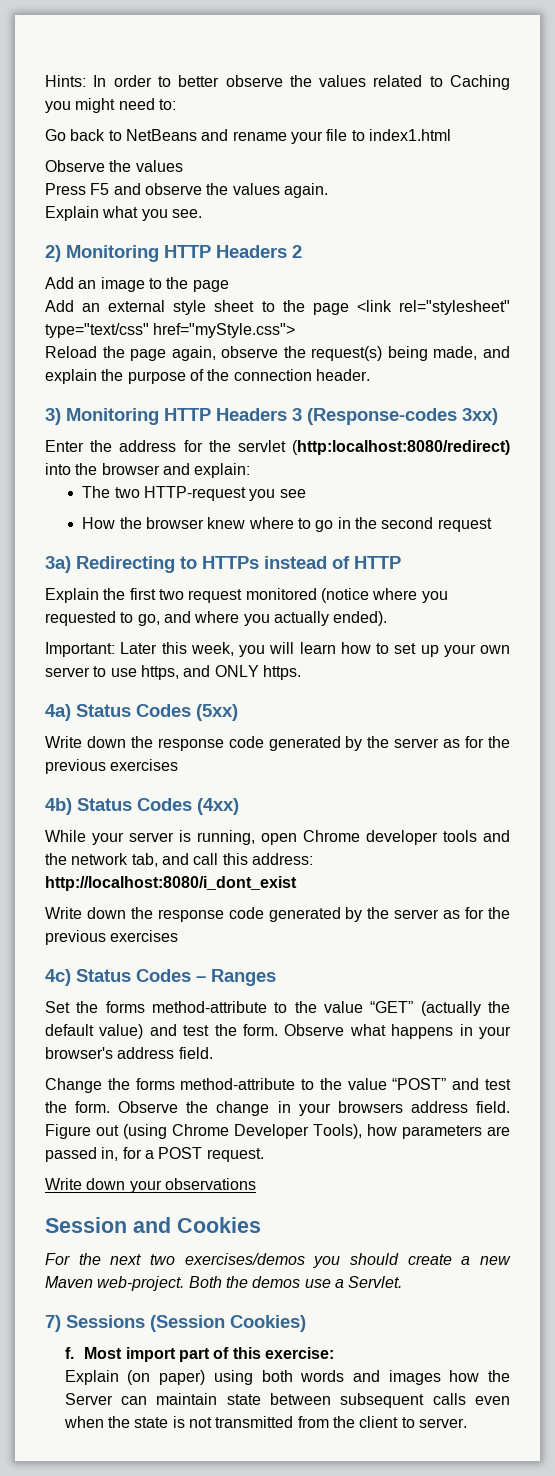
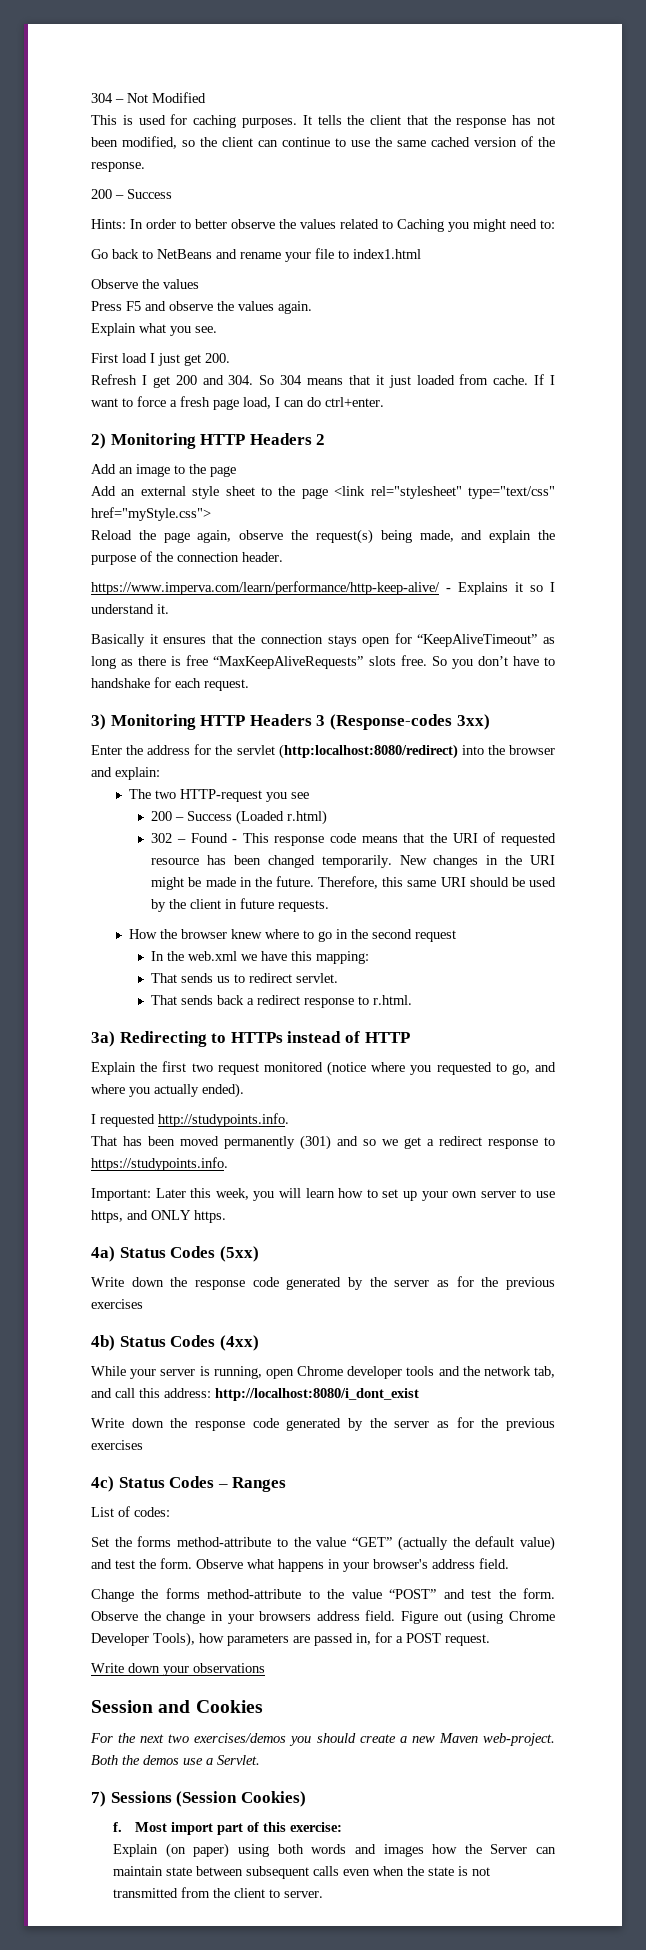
(45, 81) none -> [91,92,206,103] [91,114,555,128] [91,136,555,149] [91,162,145,172] [91,189,172,199] 304 – Not Modified // This is used for caching purposes. It tells the client that the response has not been modified, so the client can continue to use the same cached version of the response. // 200 – Success //
(202, 213) none -> [91,353,230,366] [91,374,555,388] [91,396,384,410] // First load I just get 200. // Refresh I get 200 and 304. So 304 means that it just loaded from cache. If I want to force a fresh page load, I can do ctrl+enter.
(370, 375) none -> [91,581,555,595] [91,604,169,614] [91,633,555,647] [91,655,555,669] [91,677,249,691] // https://www.imperva.com/learn/performance/http-keep-alive/ - Explains it so I understand it. // Basically it ensures that the connection stays open for “KeepAliveTimeout” as long as there is free “MaxKeepAliveRequests” slots free. So you don’t have to handshake for each request.
(306, 493) none -> [151,810,328,825] [151,832,556,846] [151,855,555,868] [151,876,556,890] [151,898,330,912] // 200 – Success (Loaded r.html) // 302 – Found - This response code means that the URI of requested resource has been changed temporarily. New changes in the URI might be made in the future. Therefore, this same URI should be used by the client in future requests.
(492, 525) none -> [151,951,370,964] [151,973,339,983] [151,995,413,1008] // In the web.xml we have this mapping: // That sends us to redirect servlet. // That sends back a redirect response to r.html.
(388, 618) none -> [91,1113,289,1127] [91,1135,555,1150] [91,1157,228,1171] // I requested http://studypoints.info. // That has been moved permanently (301) and so we get a redirect response to https://studypoints.info.
(276, 977) none -> [91,1506,170,1517] // List of codes:

